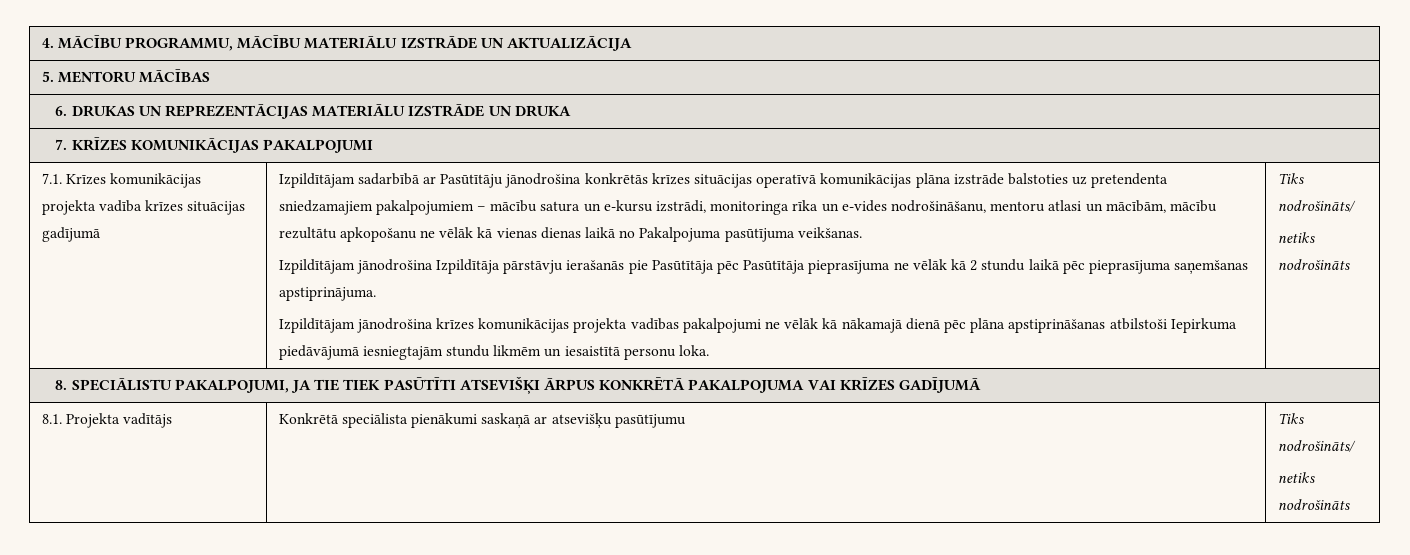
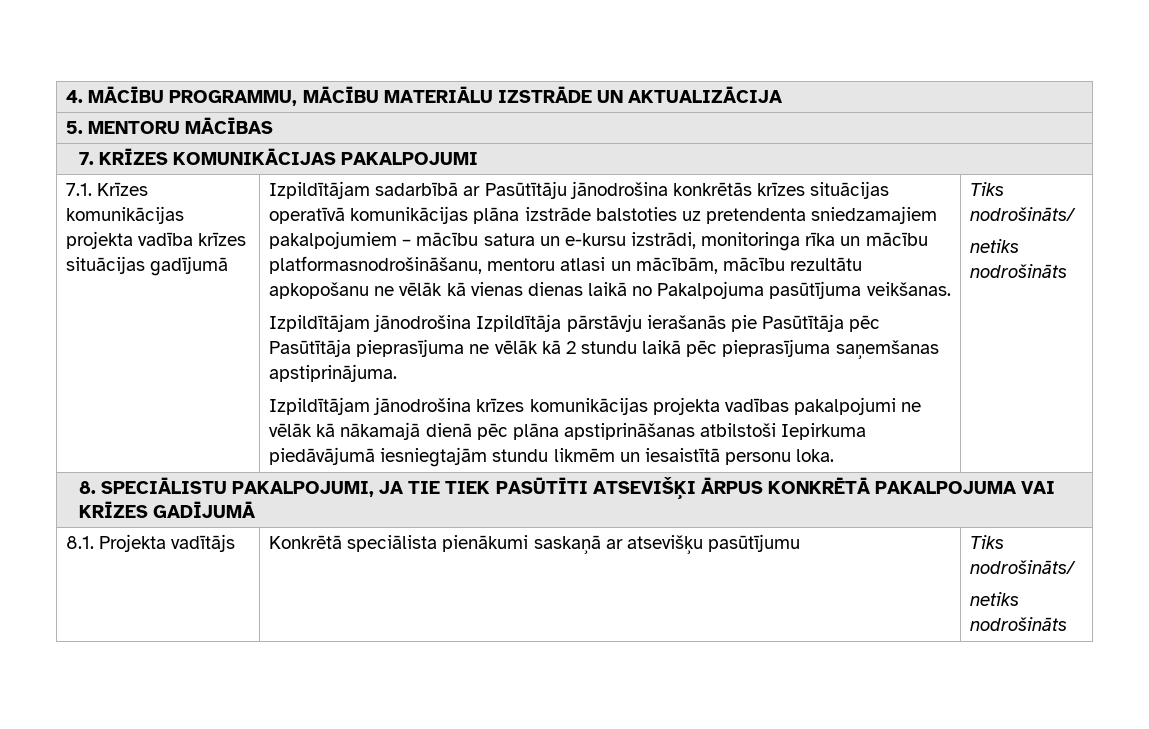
[55,104,571,119] // 6. DRUKAS UN REPREZENTĀCIJAS MATERIĀLU IZSTRĀDE UN DRUKA -> (274, 125) none
[841,200,986,213] e-vides nodrošināšanu, -> [865,232,928,246] [269,256,483,274] mācību platformasnodrošināšanu,

